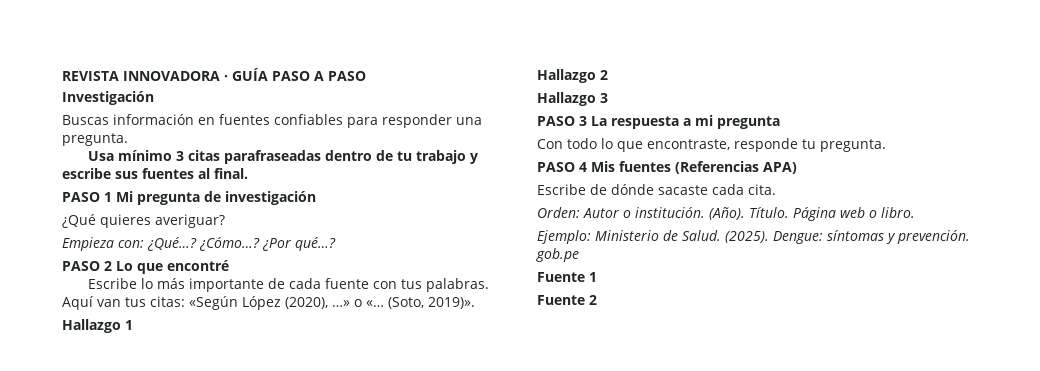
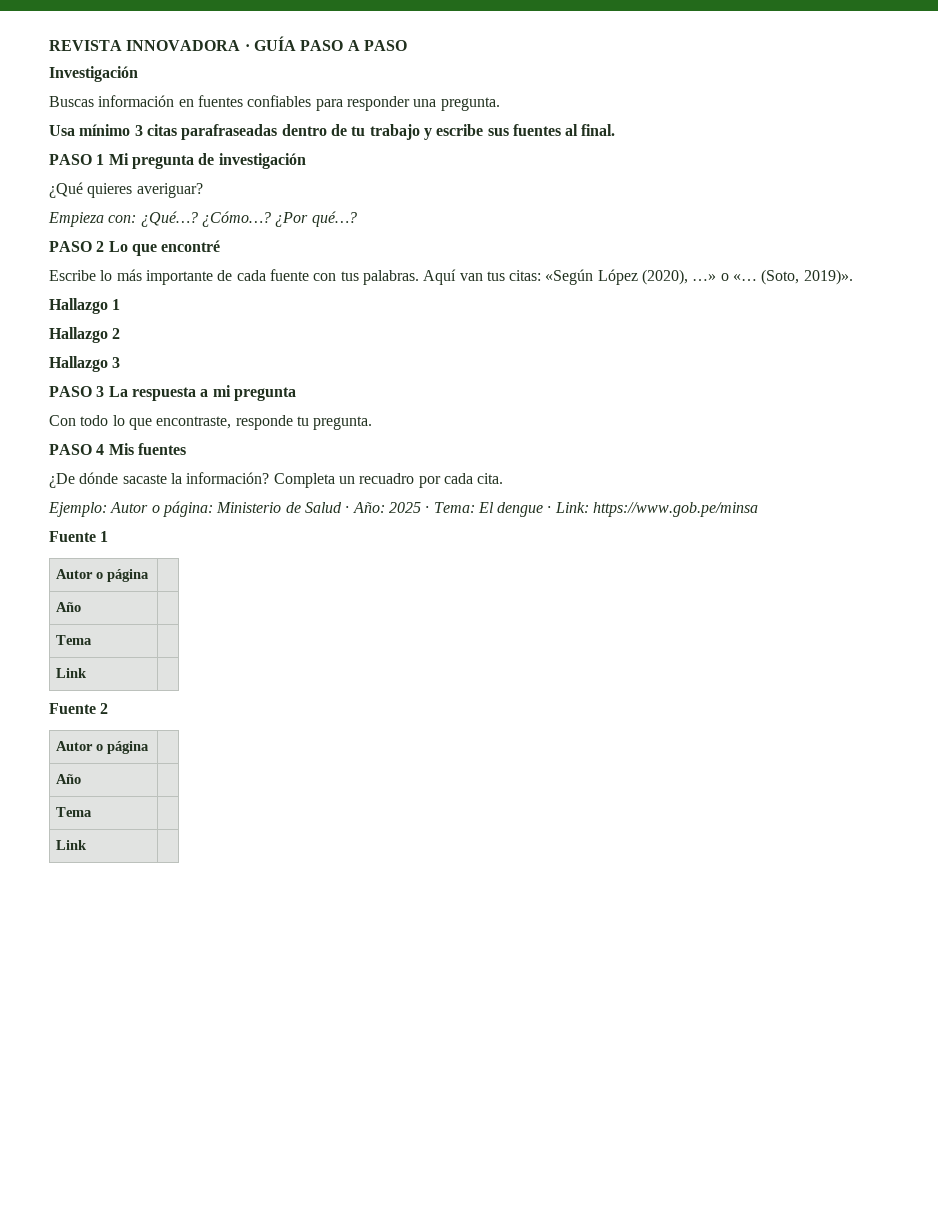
[675,161,797,174] [537,184,708,195] (Referencias APA) // Escribe de dónde sacaste -> [49,472,441,488] // ¿De dónde sacaste la información? Completa un recuadro por
[537,207,915,221] [537,230,970,244] [536,248,579,262] [537,272,597,282] [537,295,597,305] Orden: Autor o institución. (Año). Título. Página web o libro. // Ejemplo: Ministerio de Salud. (2025). Dengue: síntomas y prevención. gob.pe // Fuente 1 // Fuente 2 -> [48,501,759,517] [49,531,109,542] [55,569,149,582] [55,602,81,612] [55,635,92,645] [55,668,87,678] [49,703,109,714] [55,741,149,754] [55,774,81,784] [55,807,92,817] [55,840,87,850] Ejemplo: Autor o página: Ministerio de Salud · Año: 2025 · Tema: El dengue · Link: https://www.gob.pe/minsa // Fuente 1 // Autor o página | // Año | // Tema | // Link | // Fuente 2 // Autor o página | // Año | // Tema | // Link |

